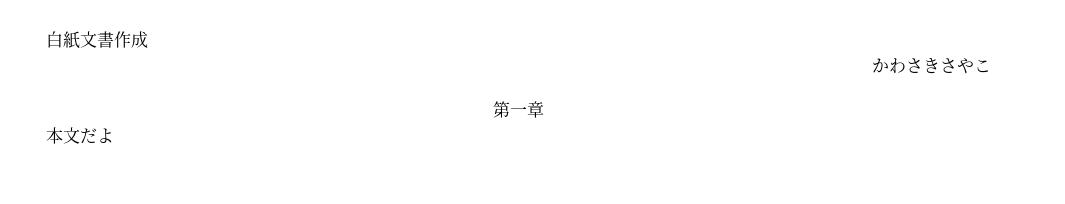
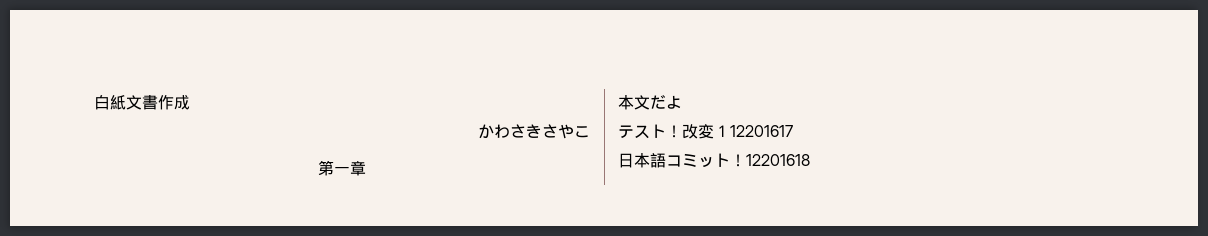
(114, 135) none -> [618,124,793,139] [618,153,810,168] // テスト！改変１12201617 // 日本語コミット！12201618

